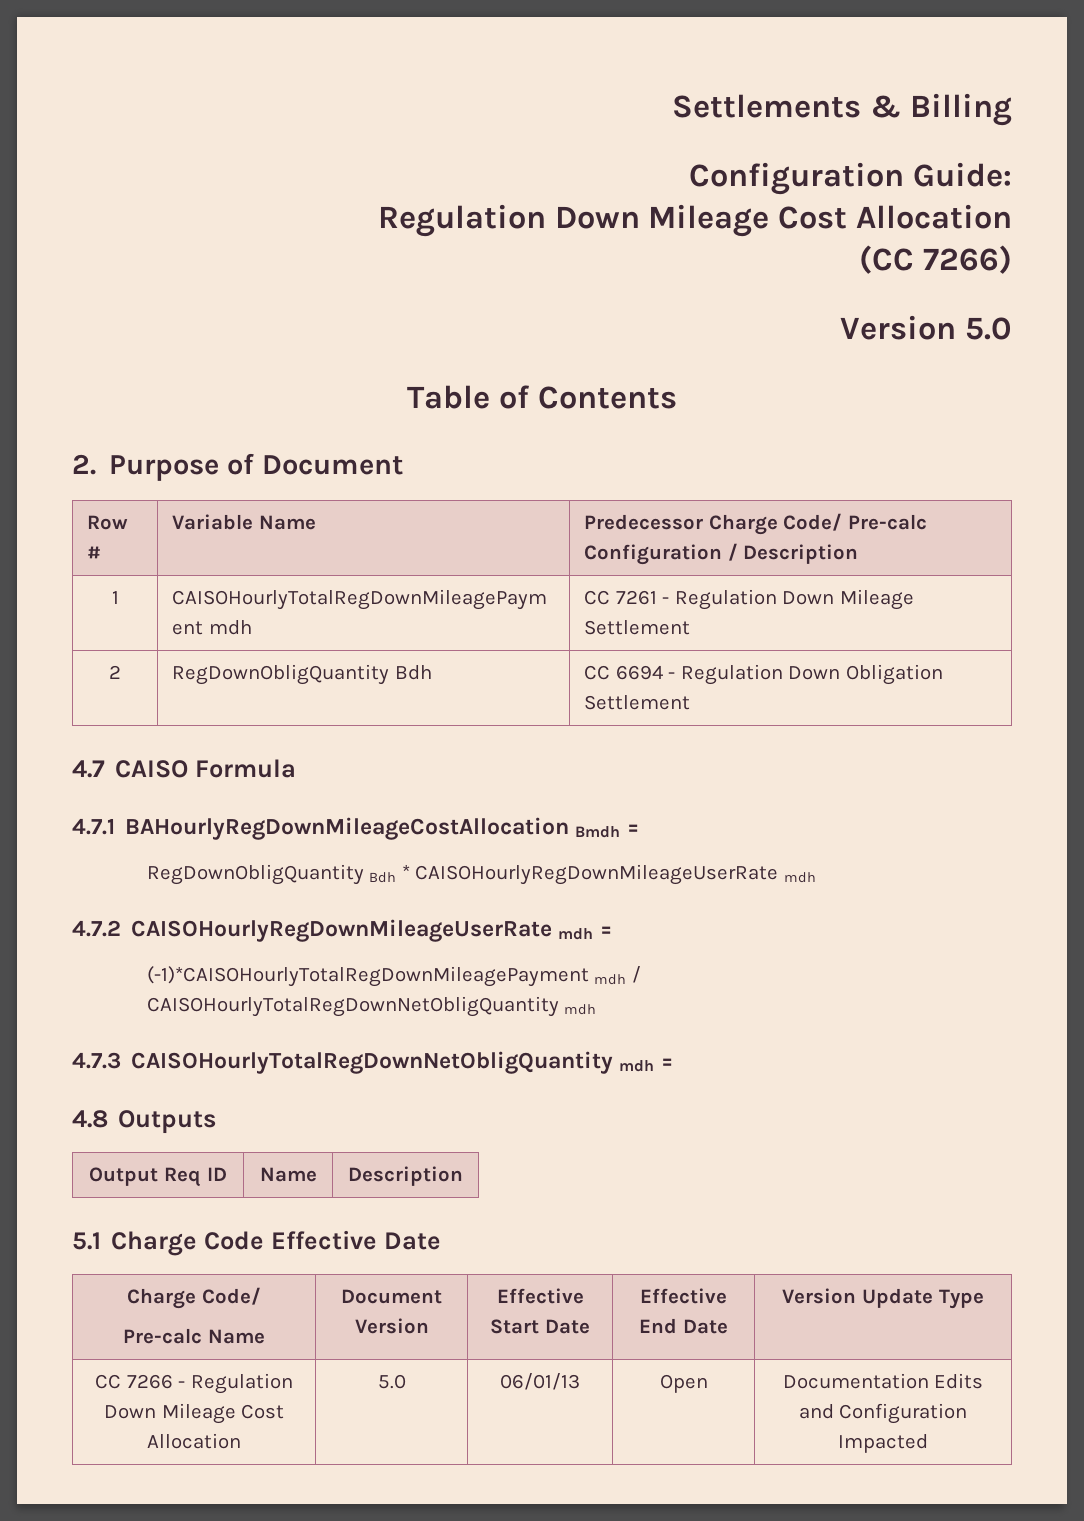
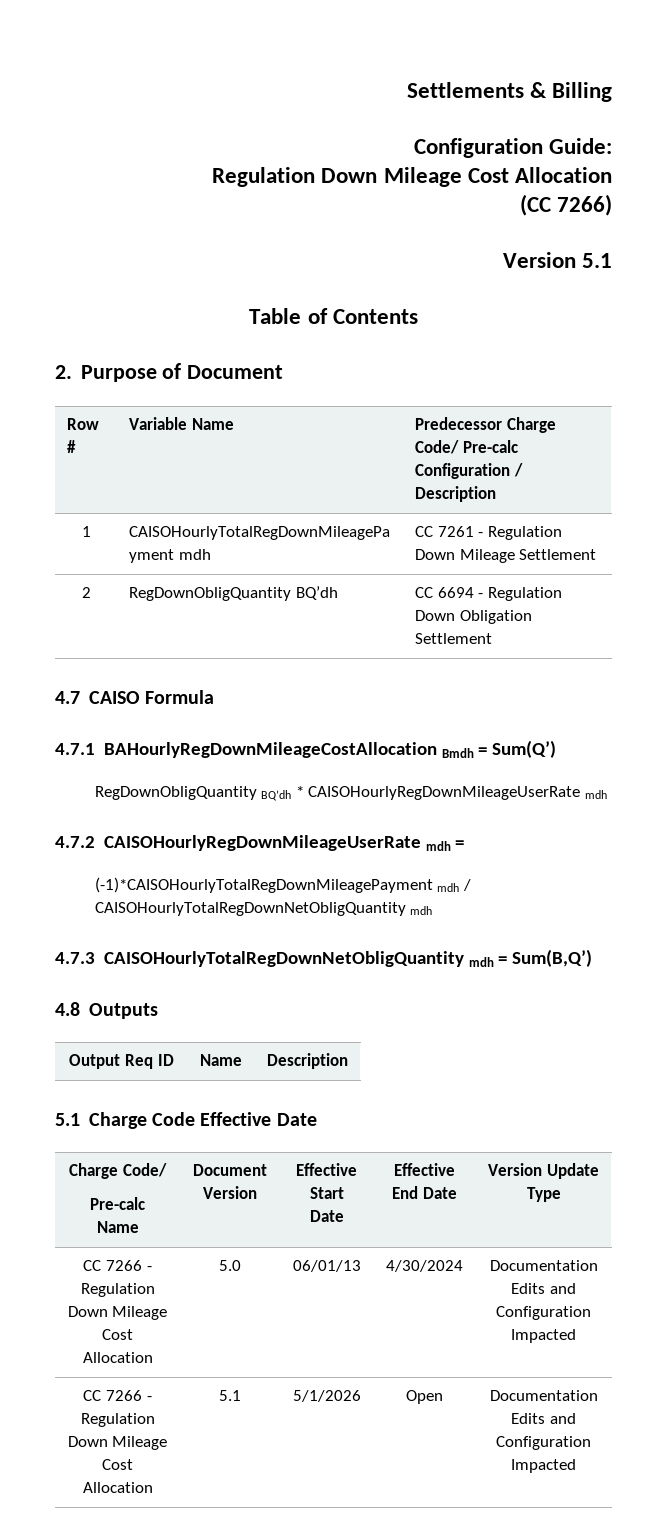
[965,317,1012,340] 5.0 -> [582,253,612,268] 5.1
[394,665,432,680] Bdh -> [295,586,338,600] BQ’dh
[146,864,397,885] // RegDownObligQuantity Bdh -> [492,740,557,758] [94,786,292,801] Sum(Q’) // RegDownObligQuantity BQ’dh
(673, 1063) none -> [512,949,593,967] Sum(B,Q’)
(580, 1381) none -> [386,1260,463,1272] [489,1260,598,1271] [511,1283,576,1294] [496,1306,591,1320] [511,1329,576,1343] [83,1390,152,1401] [80,1413,155,1427] [67,1436,168,1450] [102,1459,133,1470] [82,1482,153,1493] [218,1390,241,1401] [292,1390,361,1402] | 4/30/2024 | Documentation Edits and Configuration Impacted // CC 7266 - Regulation Down Mileage Cost Allocation | 5.1 | 5/1/2026

